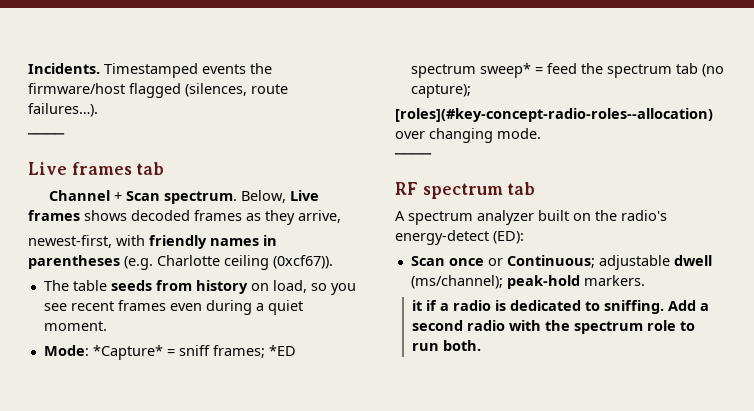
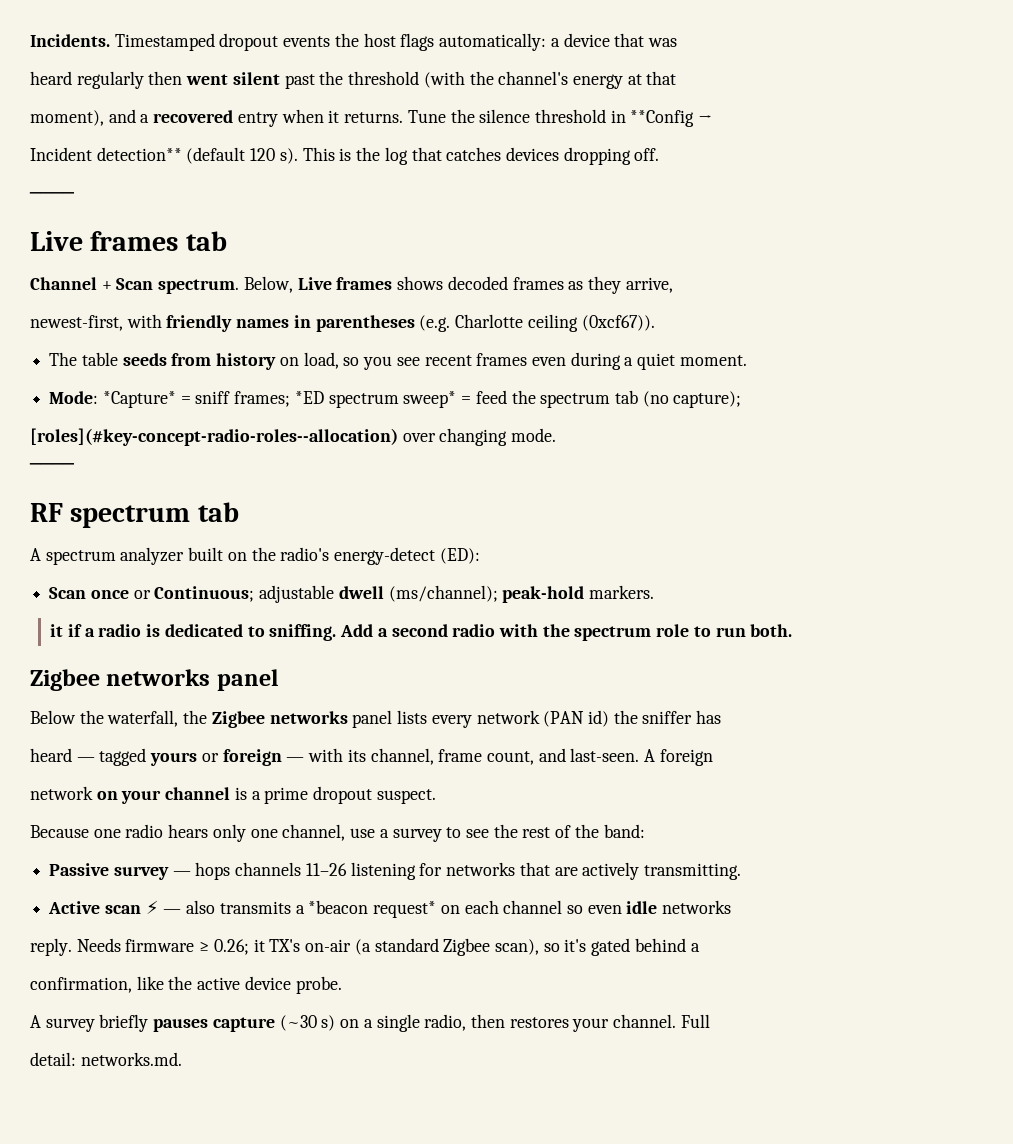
(198, 70) none -> [219,33,279,51] dropout
[28,83,288,98] [28,103,98,117] firmware/host flagged (silences, route failures…). -> [363,33,677,51] [30,71,677,89] [30,109,713,127] [30,147,660,165] host flags automatically: a device that was // heard regularly then went silent past the threshold (with the channel's energy at that // moment), and a recovered entry when it returns. Tune the silence threshold in **Config → // Incident detection** (default 120 s). This is the log that catches devices dropping off.
(482, 345) none -> [30,669,278,691] [30,710,722,728] [30,748,713,766] [30,786,436,804] [30,824,645,842] [49,862,741,880] [48,900,732,918] [30,938,700,956] [30,976,342,994] [30,1014,710,1032] [30,1052,182,1066] // Zigbee networks panel // Below the waterfall, the Zigbee networks panel lists every network (PAN id) the sniffer has // heard — tagged yours or foreign — with its channel, frame count, and last-seen. A foreign // network on your channel is a prime dropout suspect. // Because one radio hears only one channel, use a survey to see the rest of the band: // Passive survey — hops channels 11–26 listening for networks that are actively transmitting. // Active scan ⚡ — also transmits a *beacon request* on each channel so even idle networks // reply. Needs firmware ≥ 0.26; it TX's on-air (a standard Zigbee scan), so it's gated behind a // confirmation, like the active device probe. // A survey briefly pauses capture (~30 s) on a single radio, then restores your channel. Full // detail: networks.md.

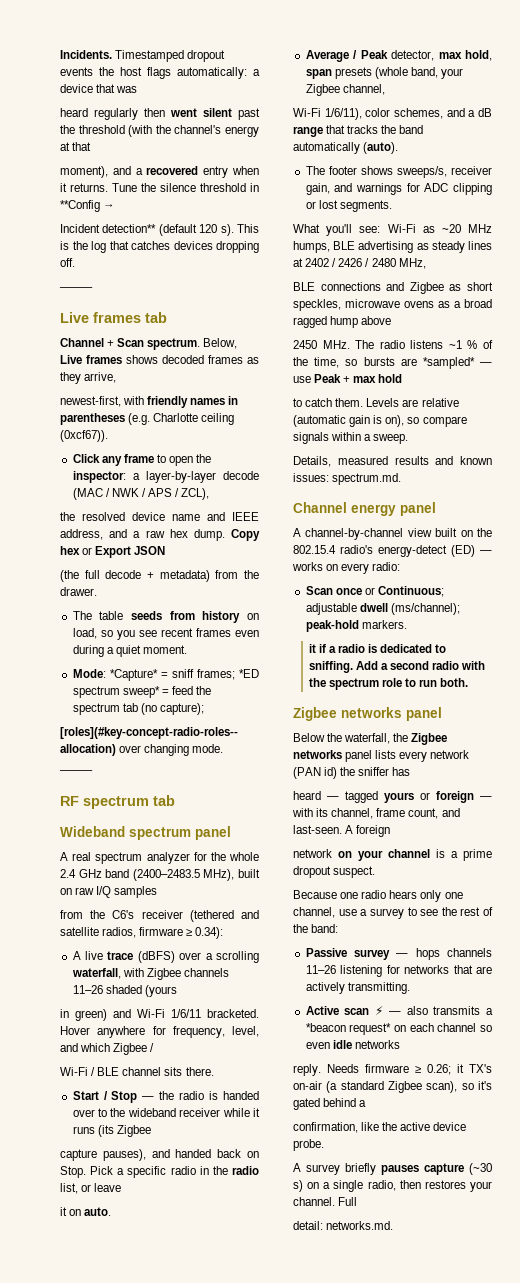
(655, 323) none -> [72,454,212,466] [72,471,259,483] [72,488,210,500] [60,512,259,521] [60,529,260,541] [60,546,166,558] [60,570,259,582] [60,587,97,596] // Click any frame to open the inspector: a layer-by-layer decode (MAC / NWK / APS / ZCL), // the resolved device name and IEEE address, and a raw hex dump. Copy hex or Export JSON // (the full decode + metadata) from the drawer.
[30,548,41,561] // A -> [60,826,231,840] [60,852,92,861] // Wideband spectrum panel // A real
(185, 556) none -> [193,852,259,861] [60,869,260,881] [60,886,158,898] [60,910,259,922] [60,927,224,939] [72,951,259,963] [71,968,229,980] [72,985,177,997] [60,1009,259,1021] [60,1026,259,1038] [60,1043,155,1055] [60,1067,214,1076] [72,1091,259,1103] [72,1108,260,1117] [72,1125,151,1137] [60,1149,259,1161] [60,1166,259,1178] [60,1183,122,1194] [60,1207,112,1216] [305,50,492,62] [305,67,464,79] [305,84,385,96] [293,108,492,120] [293,125,424,137] [293,142,399,154] [305,166,492,178] [305,183,492,195] [305,200,392,212] [293,224,492,236] [293,241,492,253] [293,258,426,269] [293,282,493,294] [293,299,492,311] [293,316,392,328] [293,340,493,349] [293,357,492,369] [293,374,403,383] [293,398,459,407] [293,415,467,427] [293,432,409,444] [293,456,492,467] [293,473,402,485] [293,502,436,516] [293,528,432,540] for the whole 2.4 GHz band (2400–2483.5 MHz), built on raw I/Q samples // from the C6's receiver (tethered and satellite radios, firmware ≥ 0.34): // A live trace (dBFS) over a scrolling waterfall, with Zigbee channels 11–26 shaded (yours // in green) and Wi-Fi 1/6/11 bracketed. Hover anywhere for frequency, level, and which Zigbee / // Wi-Fi / BLE channel sits there. // Start / Stop — the radio is handed over to the wideband receiver while it runs (its Zigbee // capture pauses), and handed back on Stop. Pick a specific radio in the radio list, or leave // it on auto. // Average / Peak detector, max hold, span presets (whole band, your Zigbee channel, // Wi-Fi 1/6/11), color schemes, and a dB range that tracks the band automatically (auto). // The footer shows sweeps/s, receiver gain, and warnings for ADC clipping or lost segments. // What you'll see: Wi-Fi as ~20 MHz humps, BLE advertising as steady lines at 2402 / 2426 / 2480 MHz, // BLE connections and Zigbee as short speckles, microwave ovens as a broad ragged hump above // 2450 MHz. The radio listens ~1 % of the time, so bursts are *sampled* — use Peak + max hold // to catch them. Levels are relative (automatic gain is on), so compare signals within a sweep. // Details, measured results and known issues: spectrum.md. // Channel energy panel // A channel-by-channel view
(276, 554) none -> [293,545,336,554] 802.15.4
[439,548,480,564] (ED): -> [451,545,492,557] [292,562,401,574] (ED) — works on every radio:

